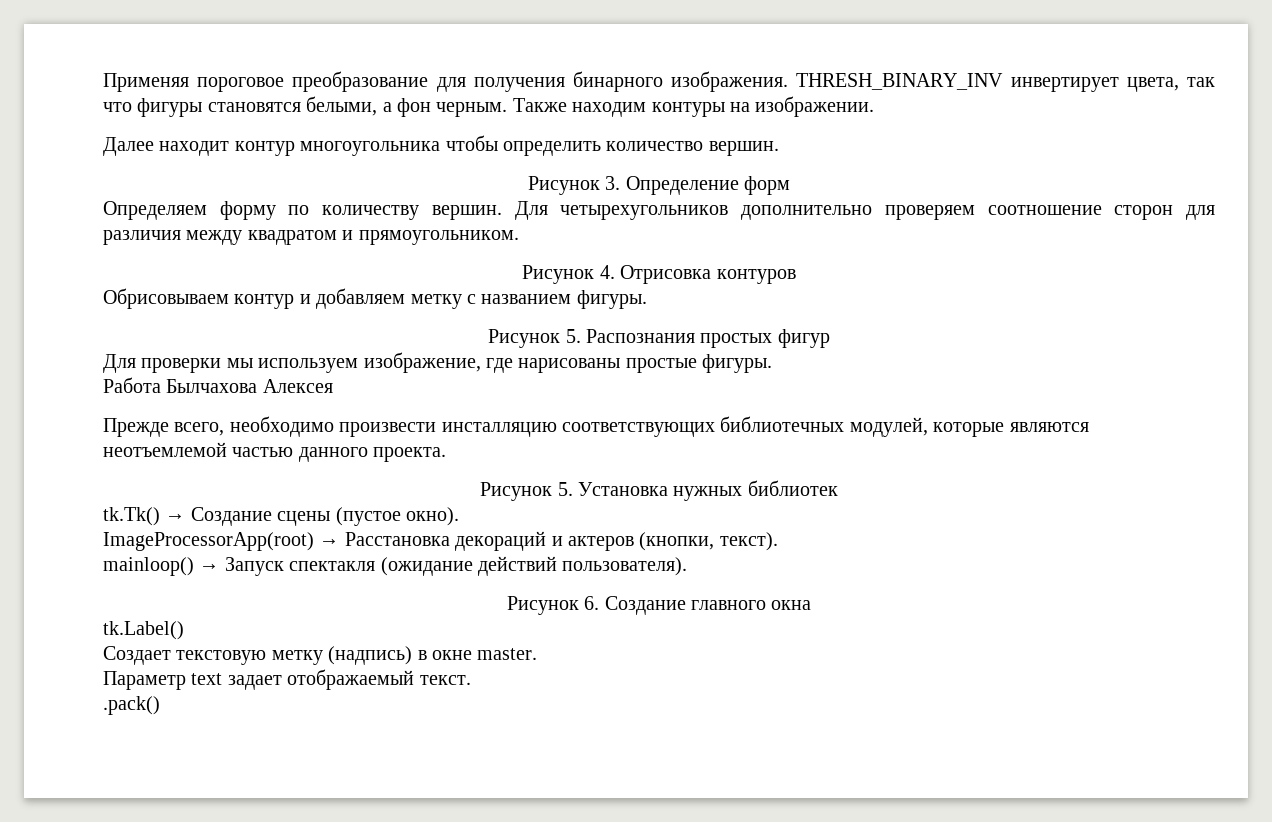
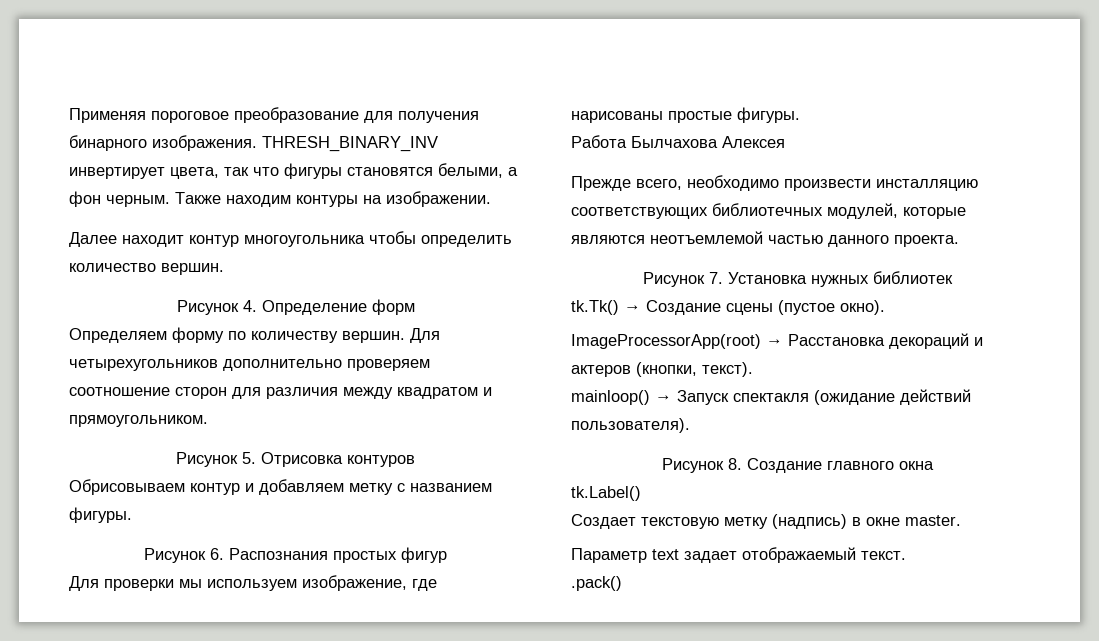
[605,176,621,190] 3. -> [242,300,257,312] 4.
[599,265,615,279] 4. -> [242,452,256,464] 5.
[565,329,581,343] 5. -> [210,548,224,560] 6.
[557,482,573,496] 5. -> [709,272,723,284] 7.
[584,596,600,610] 6. -> [728,458,742,470] 8.

